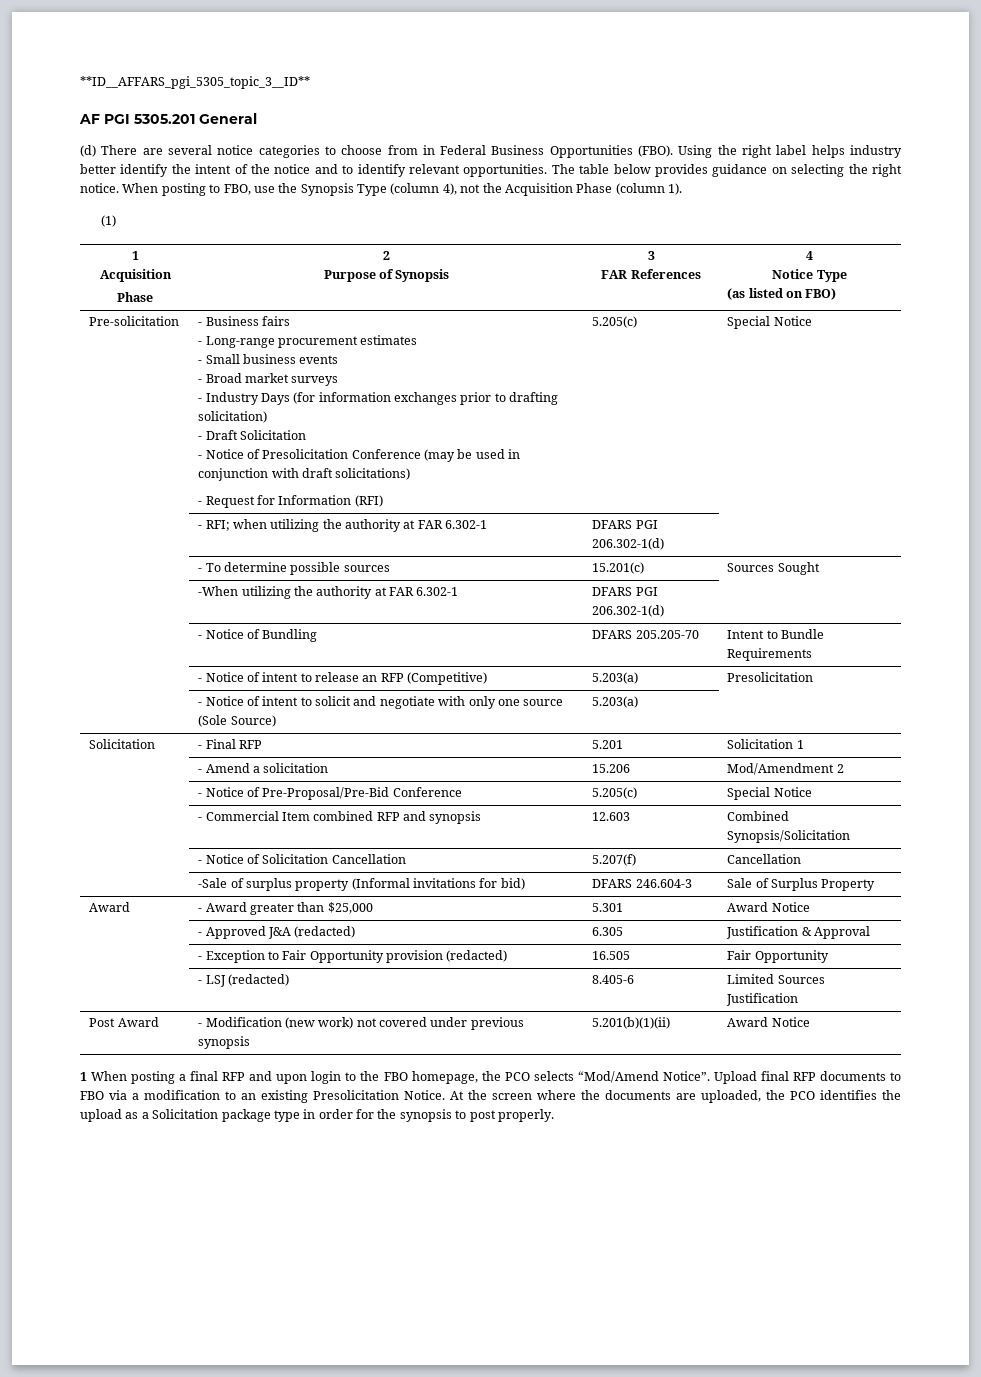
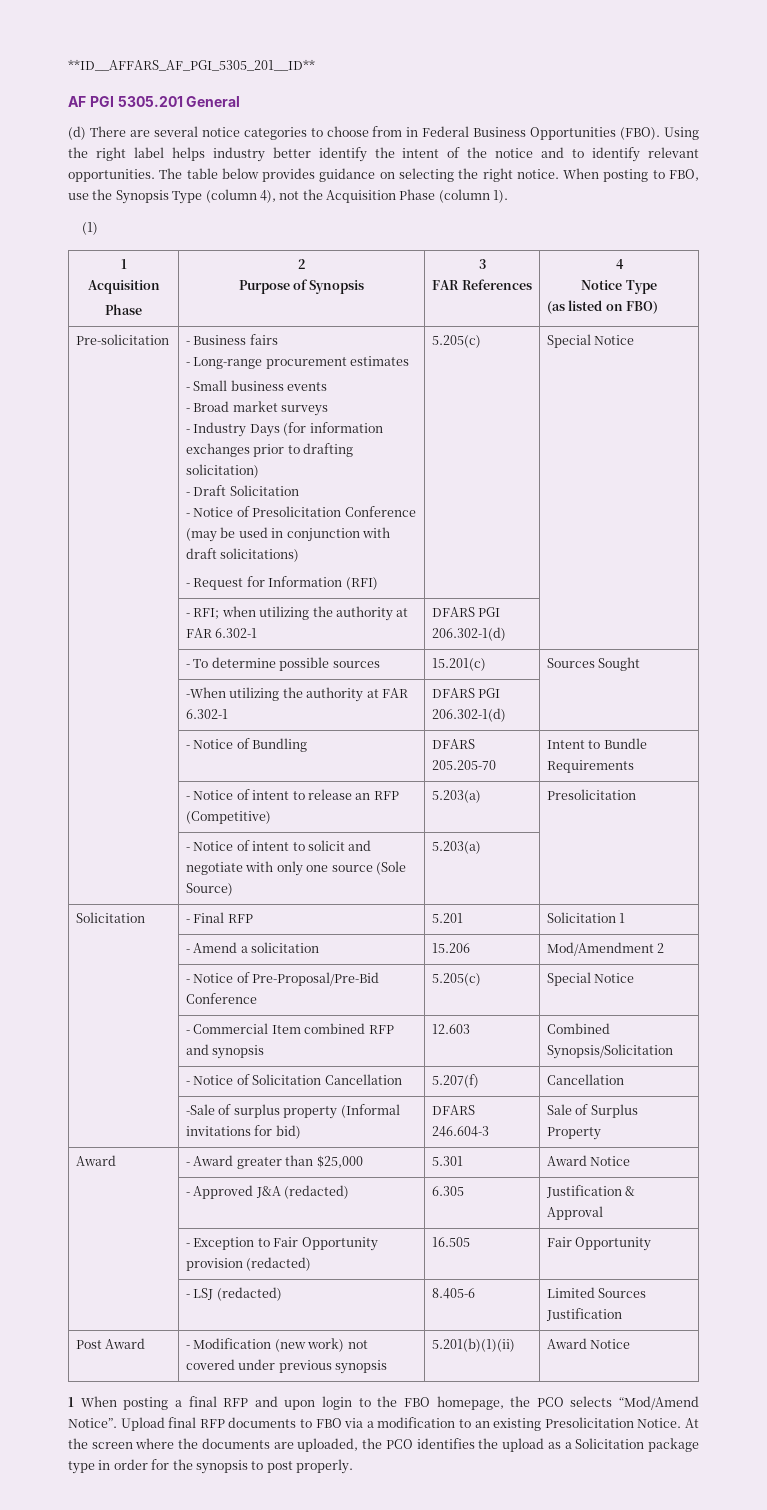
[80,76,310,89] **ID__AFFARS_pgi_5305_topic_3__ID** -> [68,59,315,71] **ID__AFFARS_AF_PGI_5305_201__ID**

